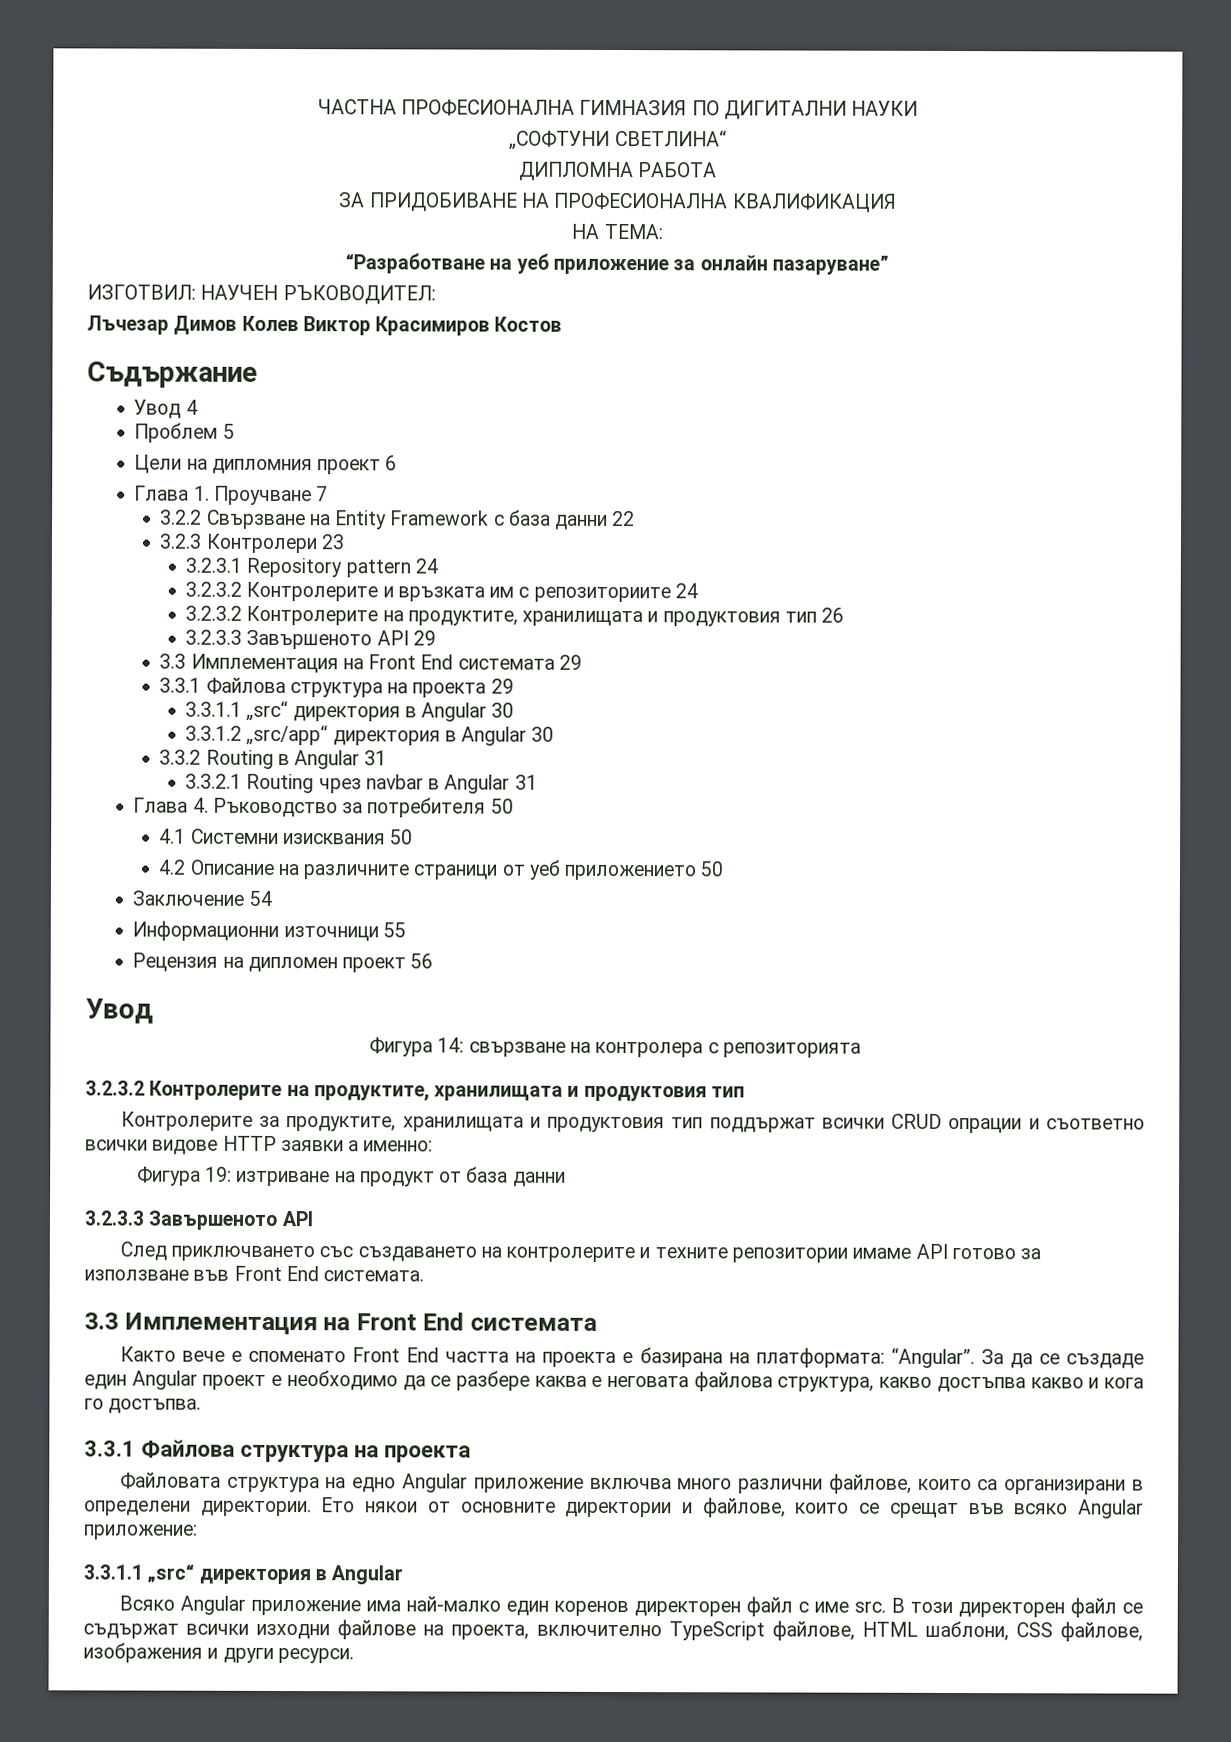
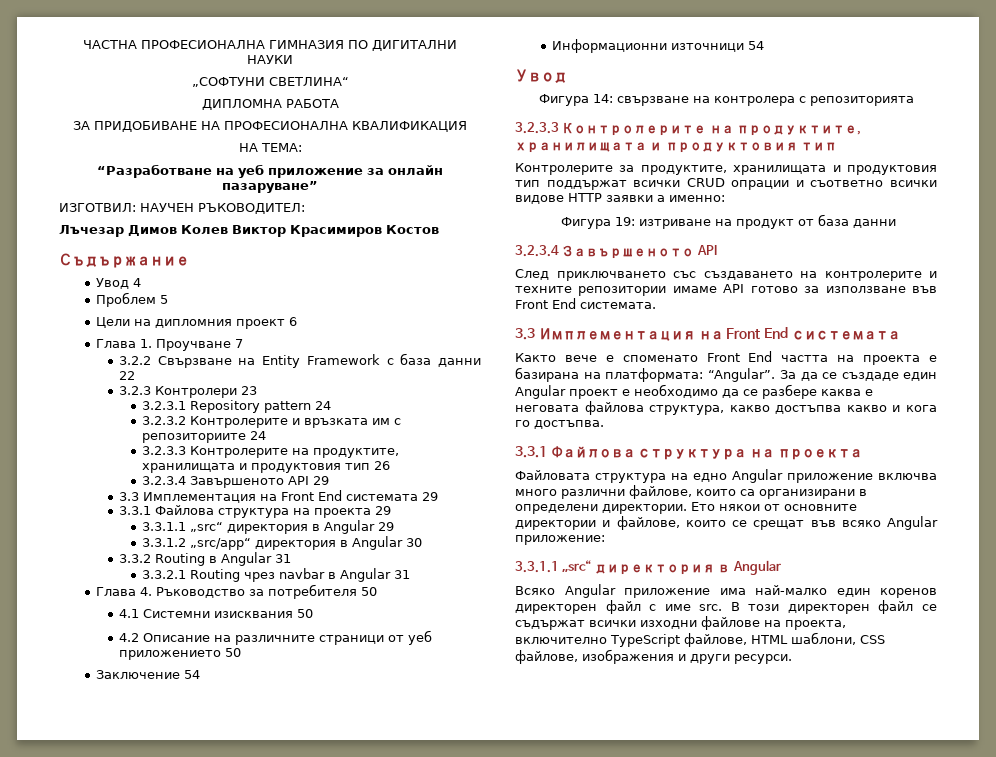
[185,605,243,621] 3.2.3.2 -> [141,446,186,455] 3.2.3.3
[185,629,243,645] 3.2.3.3 -> [141,476,186,485] 3.2.3.4
[491,702,515,718] 30 -> [377,522,394,531] 29
[382,922,406,938] [132,952,434,973] 55 // Рецензия на дипломен проект 56 -> [747,41,764,50] 54
[85,1080,145,1096] 3.2.3.2 -> [515,122,559,134] 3.2.3.3
[84,1210,144,1226] 3.2.3.3 -> [515,245,559,257] 3.2.3.4

